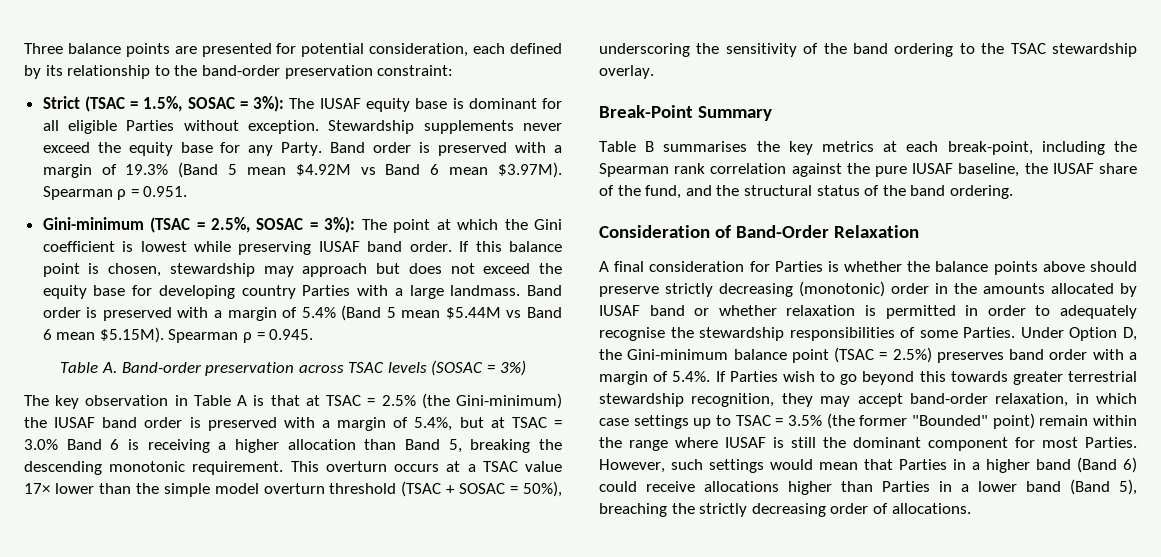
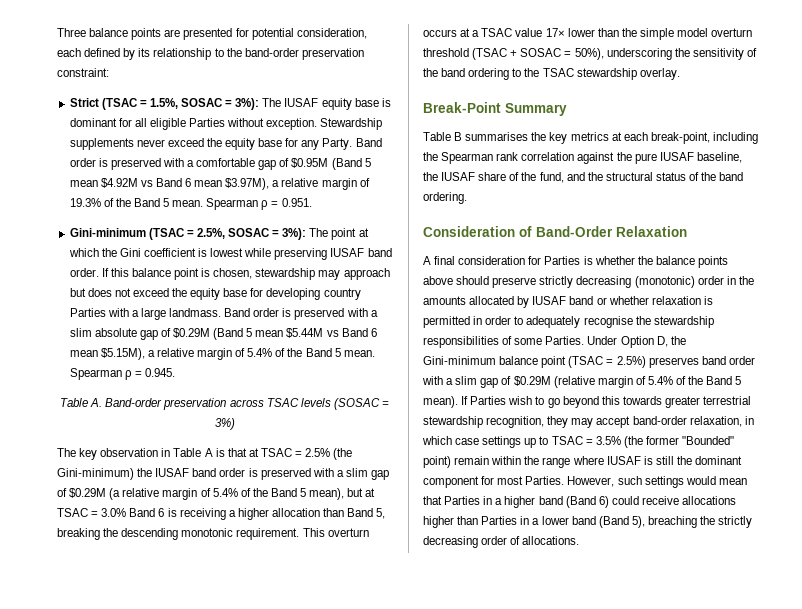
[42,164,169,178] margin of 19.3% -> [196,158,329,170] comfortable gap of $0.95M
[497,162,562,178] $3.97M). -> [225,178,370,190] [69,198,204,207] $3.97M), a relative margin of 19.3% of the Band 5 mean.
[227,307,336,321] margin of 5.4% -> [69,328,211,340] slim absolute gap of $0.29M
[99,327,164,343] $5.15M). -> [100,348,375,360] $5.15M), a relative margin of 5.4% of the Band 5 mean.
[337,417,453,431] margin of 5.4%, -> [345,468,390,480] [57,488,345,500] slim gap of $0.29M (a relative margin of 5.4% of the Band 5 mean),
[599,371,711,385] margin of 5.4%. -> [455,376,742,388] [423,396,458,408] slim gap of $0.29M (relative margin of 5.4% of the Band 5 mean).

